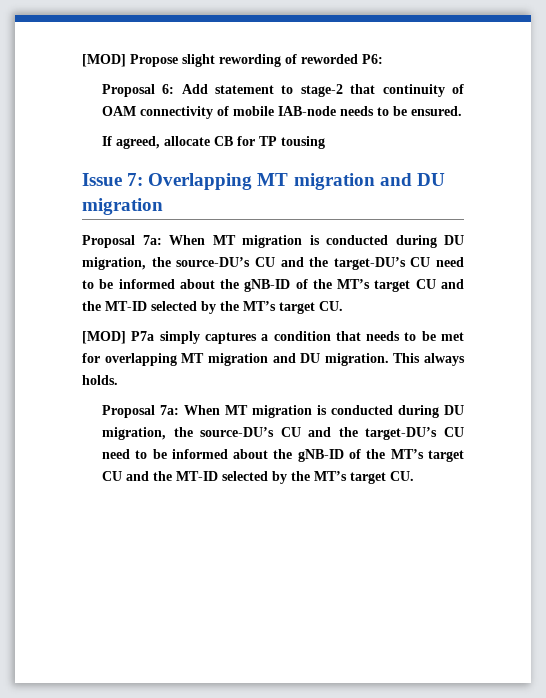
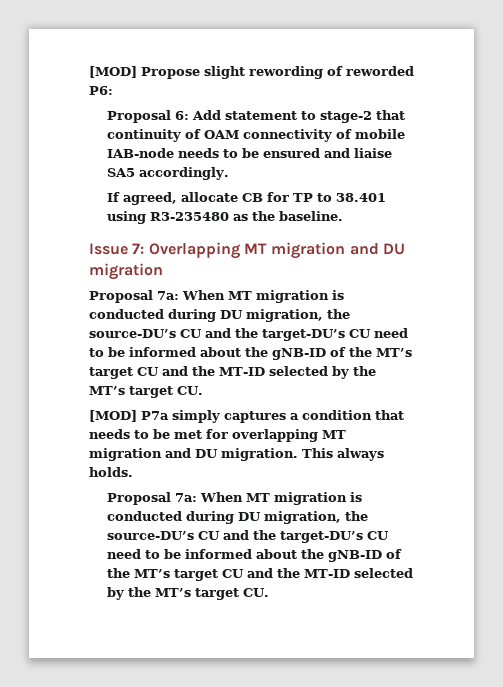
[410,106,462,116] ensured. -> [263,148,393,158] [107,167,230,180] ensured and liaise SA5 accordingly.
[280,136,325,149] tousing -> [317,193,387,202] [107,211,344,224] to 38.401 using R3-235480 as the baseline.

